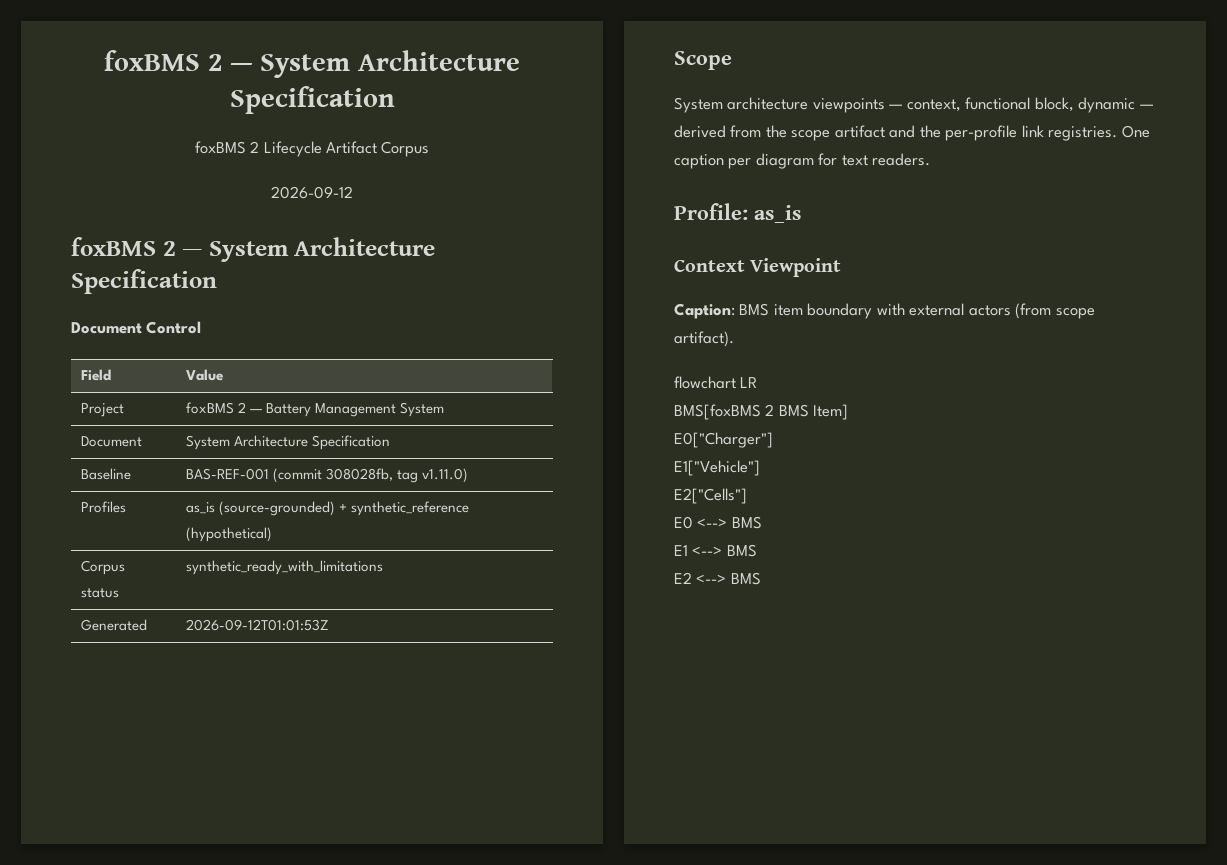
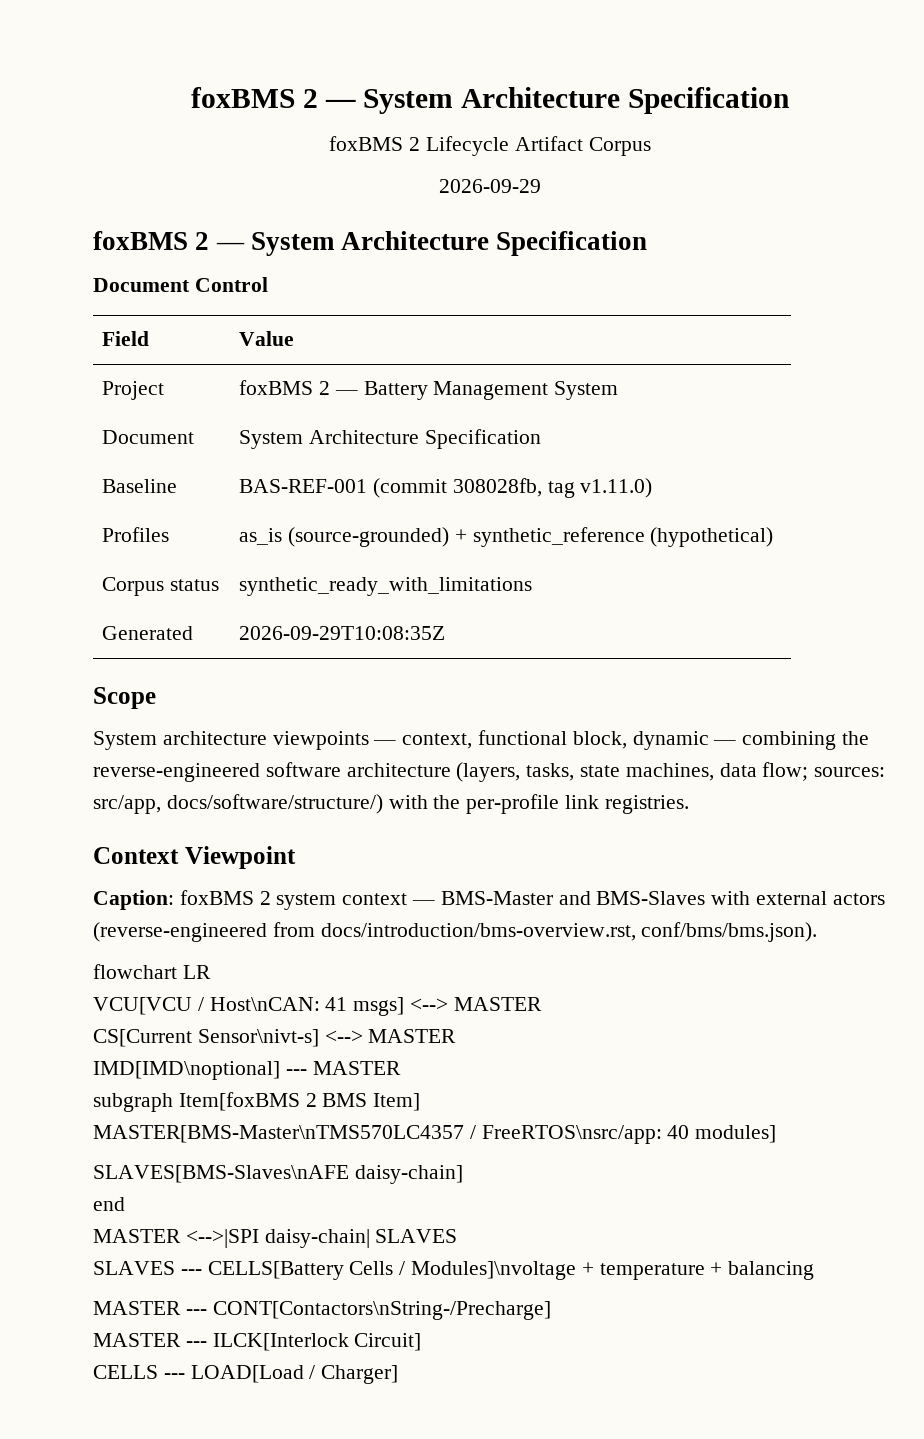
[271,186,353,199] 2026-09-12 -> [439,179,541,193] 2026-09-29
[185,619,329,631] 2026-09-12T01:01:53Z -> [239,626,446,640] 2026-09-29T10:08:35Z
[674,125,1150,141] [674,153,931,169] [674,203,801,223] [674,258,842,277] [674,303,1095,319] [674,331,734,347] [674,376,758,389] [674,404,849,420] [674,432,773,448] [674,460,760,476] [674,488,747,504] [674,516,762,529] [674,544,757,557] [674,572,761,585] derived from the scope artifact and the per-profile link registries. One caption per diagram for text readers. // Profile: as_is // Context Viewpoint // Caption: BMS item boundary with external actors (from scope artifact). // flowchart LR // BMS[foxBMS 2 BMS Item] // E0["Charger"] // E1["Vehicle"] // E2["Cells"] // E0 <--> BMS // E1 <--> BMS // E2 <--> BMS -> [742,731,870,750] [93,762,886,782] [93,794,689,814] [93,846,296,869] [93,890,885,910] [93,922,818,942] [93,964,211,979] [93,997,542,1016] [93,1029,457,1047] [93,1061,401,1080] [93,1092,421,1112] [93,1125,777,1144] [93,1165,463,1184] [93,1197,125,1211] [93,1229,458,1248] [93,1261,815,1280] [93,1301,551,1320] [93,1333,422,1351] [93,1365,399,1384] combining the reverse-engineered software architecture (layers, tasks, state machines, data flow; sources: src/app, docs/software/structure/) with the per-profile link registries. // Context Viewpoint // Caption: foxBMS 2 system context — BMS-Master and BMS-Slaves with external actors (reverse-engineered from docs/introduction/bms-overview.rst, conf/bms/bms.json). // flowchart LR // VCU[VCU / Host\nCAN: 41 msgs] <--> MASTER // CS[Current Sensor\nivt-s] <--> MASTER // IMD[IMD\noptional] --- MASTER // subgraph Item[foxBMS 2 BMS Item] // MASTER[BMS-Master\nTMS570LC4357 / FreeRTOS\nsrc/app: 40 modules] // SLAVES[BMS-Slaves\nAFE daisy-chain] // end // MASTER <-->|SPI daisy-chain| SLAVES // SLAVES --- CELLS[Battery Cells / Modules]\nvoltage + temperature + balancing // MASTER --- CONT[Contactors\nString-/Precharge] // MASTER --- ILCK[Interlock Circuit] // CELLS --- LOAD[Load / Charger]

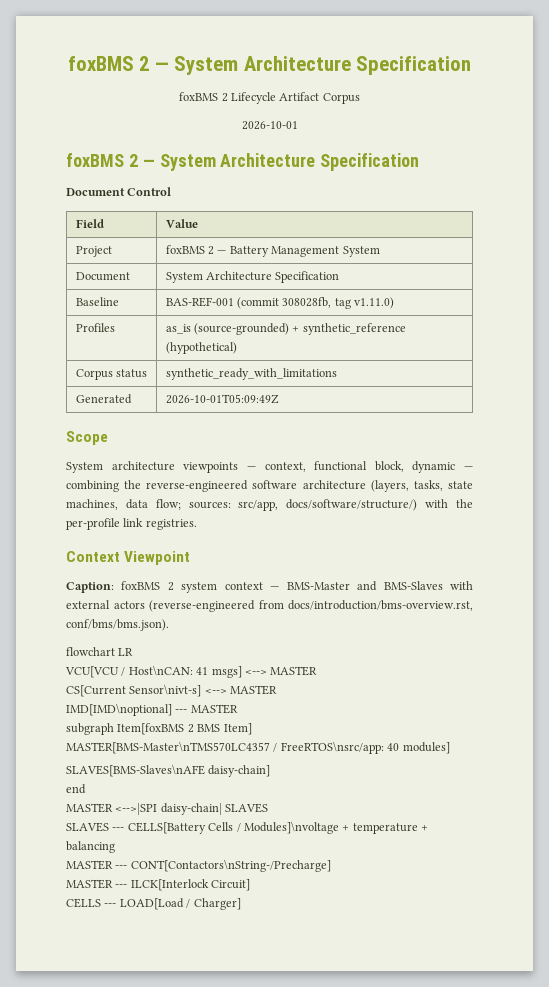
[439,179,541,193] 2026-09-29 -> [241,121,298,130] 2026-10-01
[239,626,446,640] 2026-09-29T10:08:35Z -> [165,394,279,404] 2026-10-01T05:09:49Z

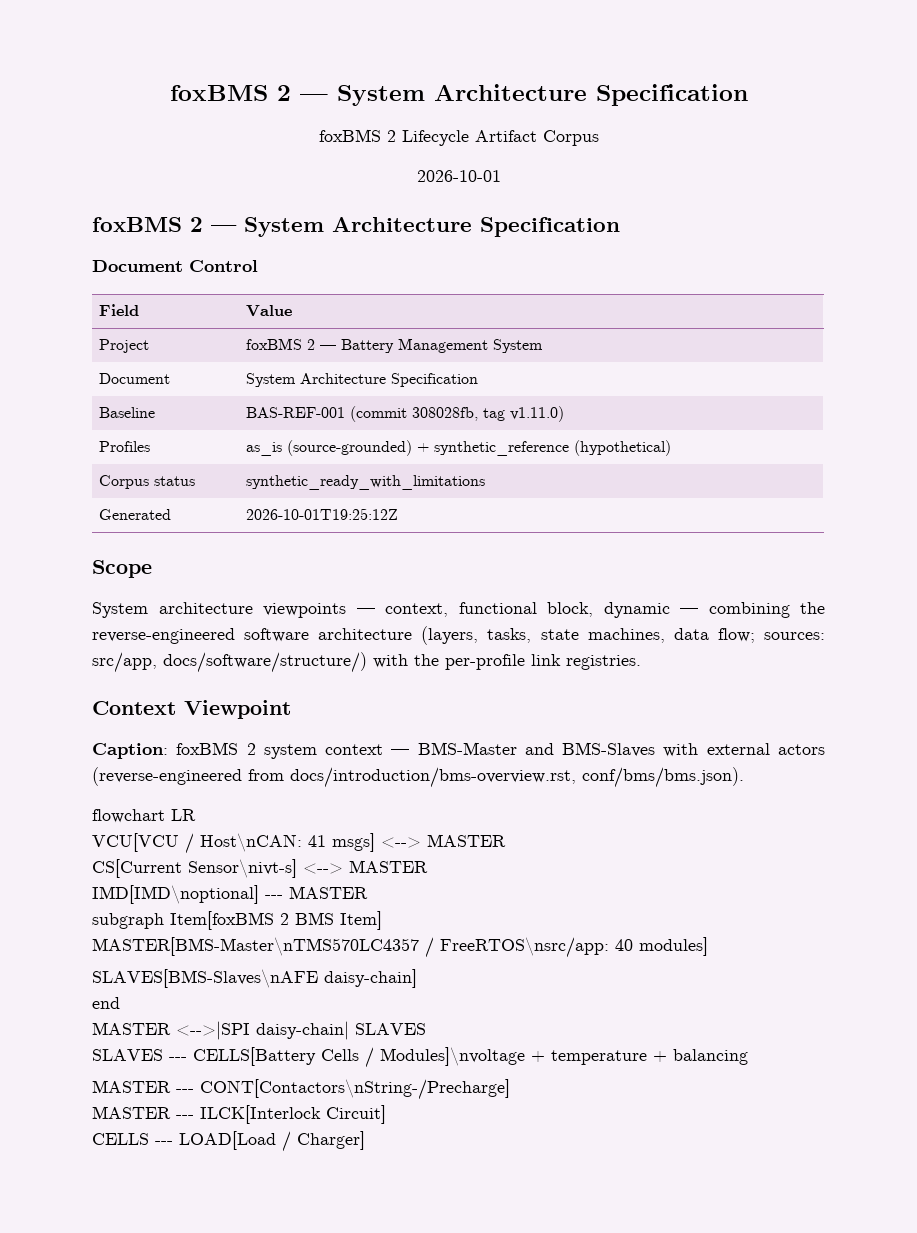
[165,394,279,404] 2026-10-01T05:09:49Z -> [246,508,399,520] 2026-10-01T19:25:12Z

